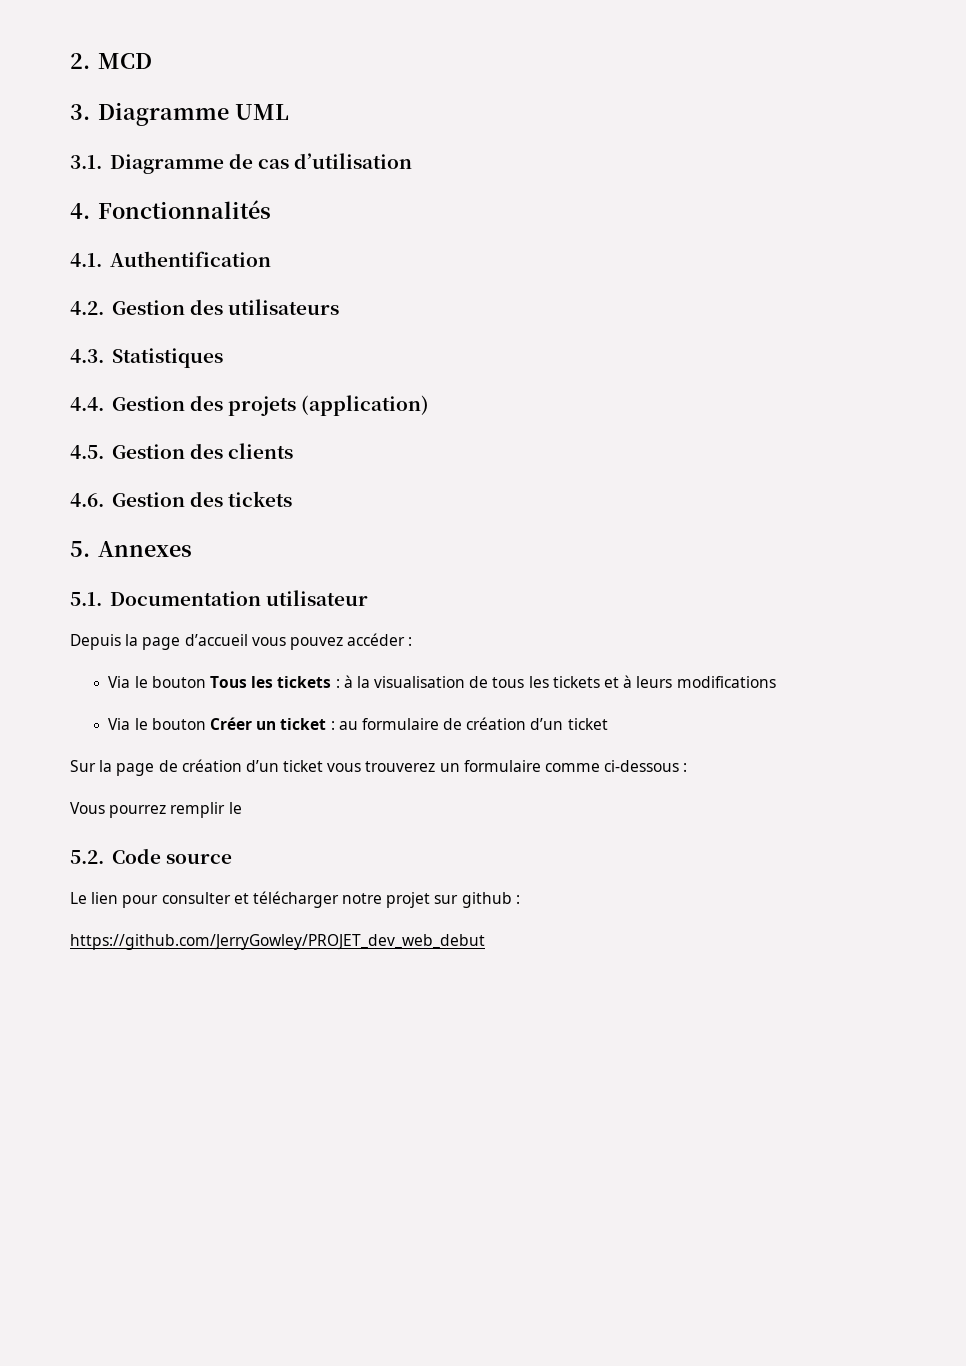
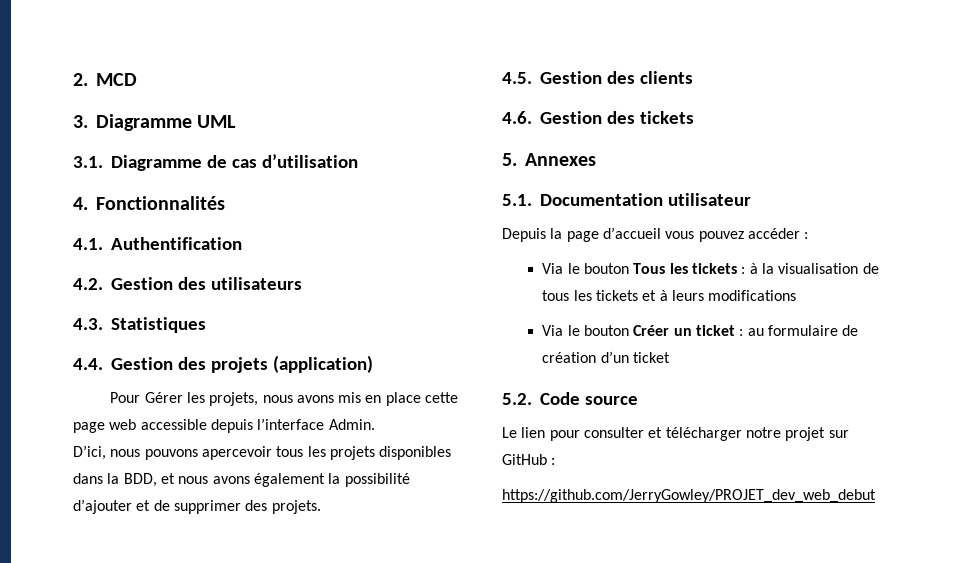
(430, 405) none -> [110,392,459,406] [73,418,375,433] [73,445,452,460] [73,473,410,487] [73,499,321,514] // Pour Gérer les projets, nous avons mis en place cette page web accessible depuis l’interface Admin. // D’ici, nous pouvons apercevoir tous les projets disponibles dans la BDD, et nous avons également la possibilité d’ajouter et de supprimer des projets.
[70,759,688,776] [70,802,242,818] // Sur la page de création d’un ticket vous trouverez un formulaire comme ci-dessous : // Vous pourrez remplir le -> (670, 357) none
[461,892,512,908] github -> [502,454,547,465] GitHub

